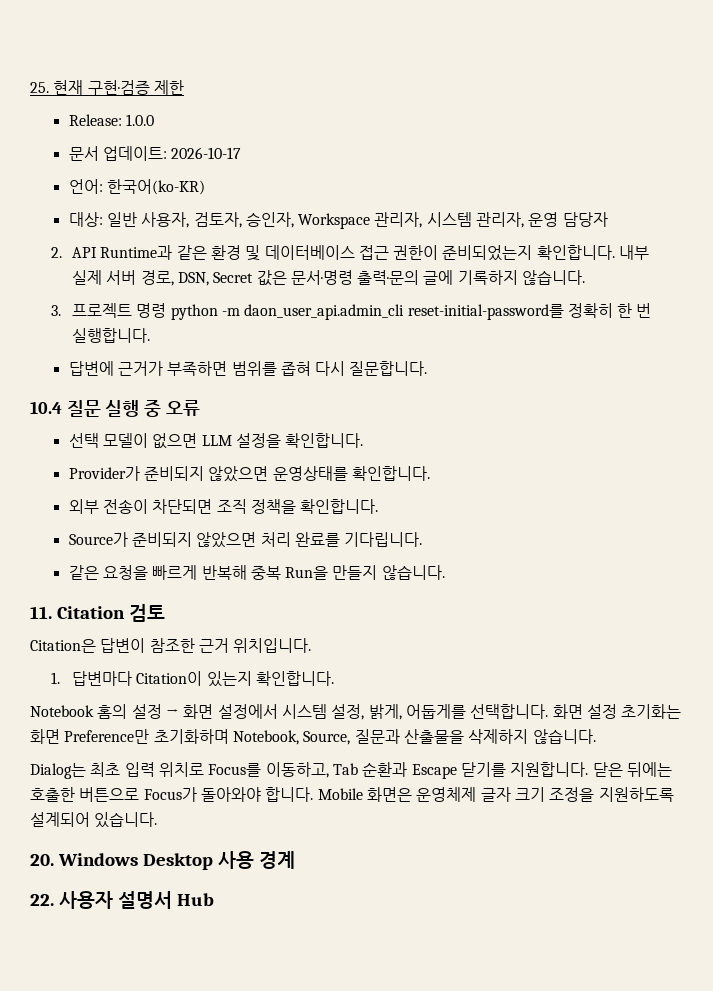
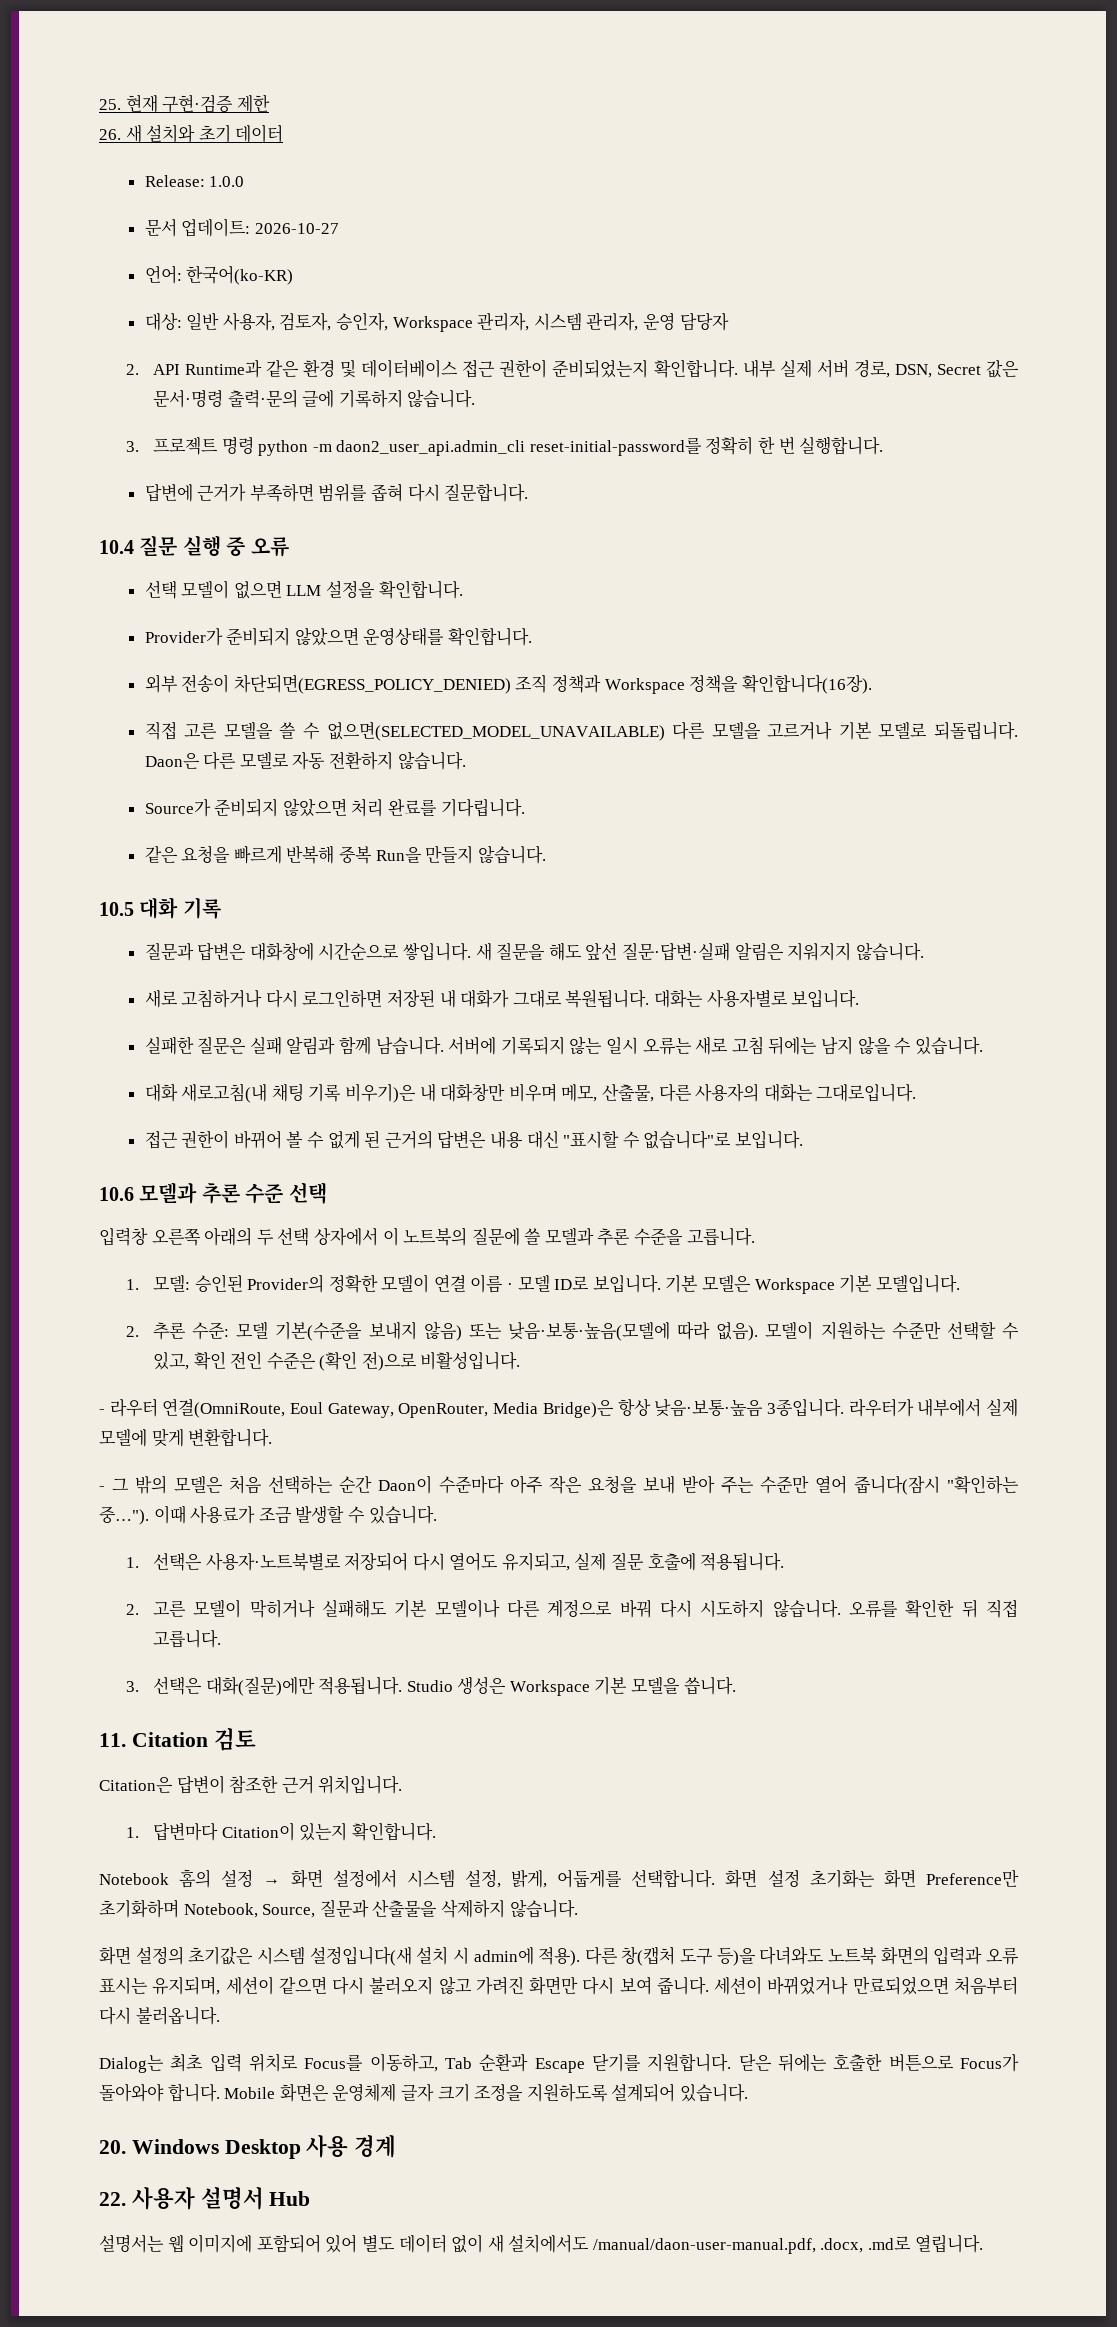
(184, 87) none -> [99,124,284,143] // 26. 새 설치와 초기 데이터
[171,147,242,159] 2026-10-17 -> [254,223,339,234] 2026-10-27
[244,304,405,320] daon_user_api.admin_cli -> [336,440,526,456] daon2_user_api.admin_cli
[152,499,379,514] 차단되면 조직 정책을 확인합니다. -> [233,674,872,694] [144,721,1019,741] [144,751,466,770] 차단되면(EGRESS_POLICY_DENIED) 조직 정책과 Workspace 정책을 확인합니다(16장). // 직접 고른 모델을 쓸 수 없으면(SELECTED_MODEL_UNAVAILABLE) 다른 모델을 고르거나 기본 모델로 되돌립니다. Daon은 다른 모델로 자동 전환하지 않습니다.
(445, 572) none -> [99,897,221,919] [144,942,924,961] [144,989,860,1008] [144,1036,983,1055] [144,1083,917,1103] [144,1130,803,1149] [99,1182,327,1204] [99,1227,755,1246] [125,1274,960,1294] [125,1321,1020,1341] [152,1351,521,1371] [99,1398,1019,1418] [99,1428,273,1447] [99,1475,1019,1495] [99,1505,437,1525] [125,1552,785,1571] [125,1599,1018,1618] [152,1630,221,1648] [125,1676,736,1696] // 10.5 대화 기록 // 질문과 답변은 대화창에 시간순으로 쌓입니다. 새 질문을 해도 앞선 질문·답변·실패 알림은 지워지지 않습니다. // 새로 고침하거나 다시 로그인하면 저장된 내 대화가 그대로 복원됩니다. 대화는 사용자별로 보입니다. // 실패한 질문은 실패 알림과 함께 남습니다. 서버에 기록되지 않는 일시 오류는 새로 고침 뒤에는 남지 않을 수 있습니다. // 대화 새로고침(내 채팅 기록 비우기)은 내 대화창만 비우며 메모, 산출물, 다른 사용자의 대화는 그대로입니다. // 접근 권한이 바뀌어 볼 수 없게 된 근거의 답변은 내용 대신 "표시할 수 없습니다"로 보입니다. // 10.6 모델과 추론 수준 선택 // 입력창 오른쪽 아래의 두 선택 상자에서 이 노트북의 질문에 쓸 모델과 추론 수준을 고릅니다. // 1. 모델: 승인된 Provider의 정확한 모델이 연결 이름 · 모델 ID로 보입니다. 기본 모델은 Workspace 기본 모델입니다. // 2. 추론 수준: 모델 기본(수준을 보내지 않음) 또는 낮음·보통·높음(모델에 따라 없음). 모델이 지원하는 수준만 선택할 수 있고, 확인 전인 수준은 (확인 전)으로 비활성입니다. // - 라우터 연결(OmniRoute, Eoul Gateway, OpenRouter, Media Bridge)은 항상 낮음·보통·높음 3종입니다. 라우터가 내부에서 실제 모델에 맞게 변환합니다. // - 그 밖의 모델은 처음 선택하는 순간 Daon이 수준마다 아주 작은 요청을 보내 받아 주는 수준만 열어 줍니다(잠시 "확인하는 중…"). 이때 사용료가 조금 발생할 수 있습니다. // 1. 선택은 사용자·노트북별로 저장되어 다시 열어도 유지되고, 실제 질문 호출에 적용됩니다. // 2. 고른 모델이 막히거나 실패해도 기본 모델이나 다른 계정으로 바꿔 다시 시도하지 않습니다. 오류를 확인한 뒤 직접 고릅니다. // 3. 선택은 대화(질문)에만 적용됩니다. Studio 생성은 Workspace 기본 모델을 씁니다.
(596, 736) none -> [99,1946,1019,1966] [99,1976,1018,1995] [99,2007,220,2025] // 화면 설정의 초기값은 시스템 설정입니다(새 설치 시 admin에 적용). 다른 창(캡처 도구 등)을 다녀와도 노트북 화면의 입력과 오류 표시는 유지되며, 세션이 같으면 다시 불러오지 않고 가려진 화면만 다시 보여 줍니다. 세션이 바뀌었거나 만료되었으면 처음부터 다시 불러옵니다.
(214, 899) none -> [99,2234,983,2254] // 설명서는 웹 이미지에 포함되어 있어 별도 데이터 없이 새 설치에서도 /manual/daon-user-manual.pdf, .docx, .md로 열립니다.

